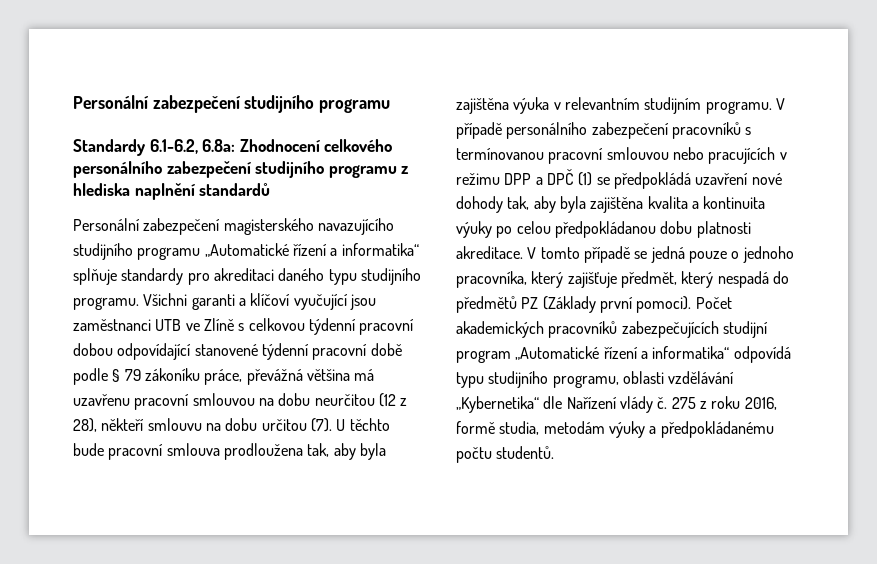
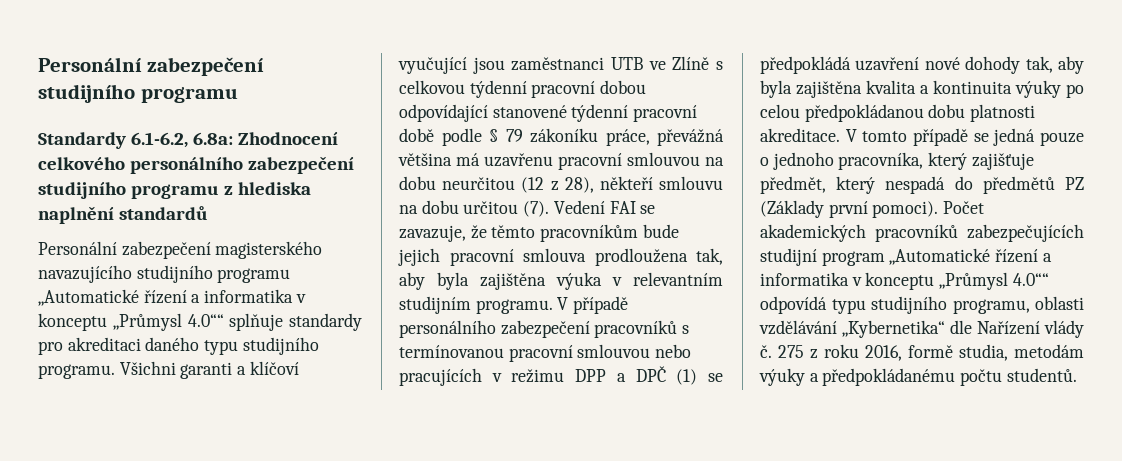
[341,243,419,256] informatika“ -> [204,289,306,303] [38,313,224,331] informatika v konceptu „Průmysl 4.0““
[336,418,390,431] [73,443,104,456] U těchto bude -> [553,200,656,214] [399,224,679,242] [398,248,440,266] Vedení FAI se zavazuje, že těmto pracovníkům bude jejich
[652,346,730,359] informatika“ -> [760,272,1049,290] informatika v konceptu „Průmysl 4.0““

